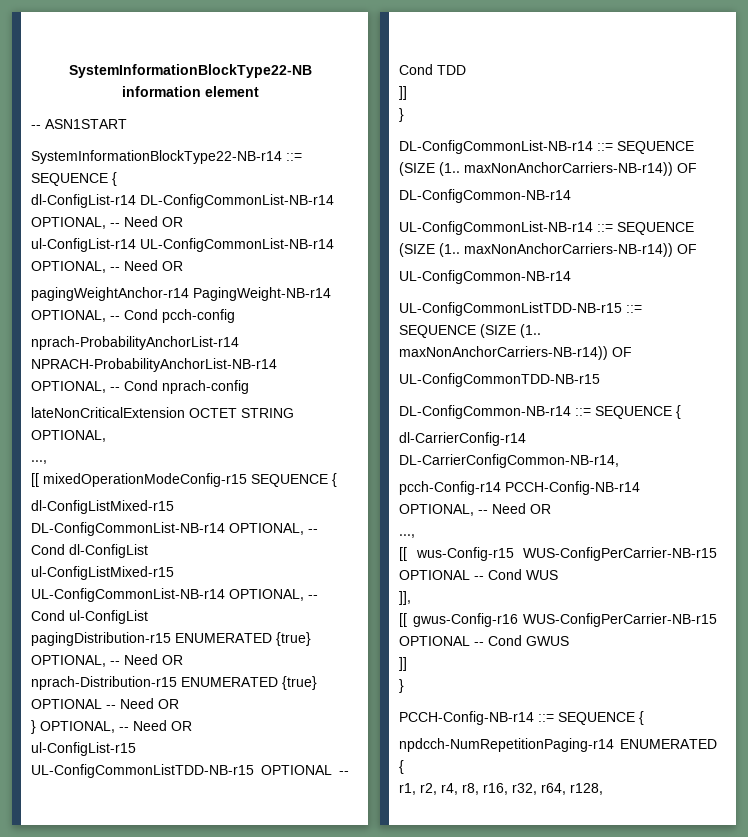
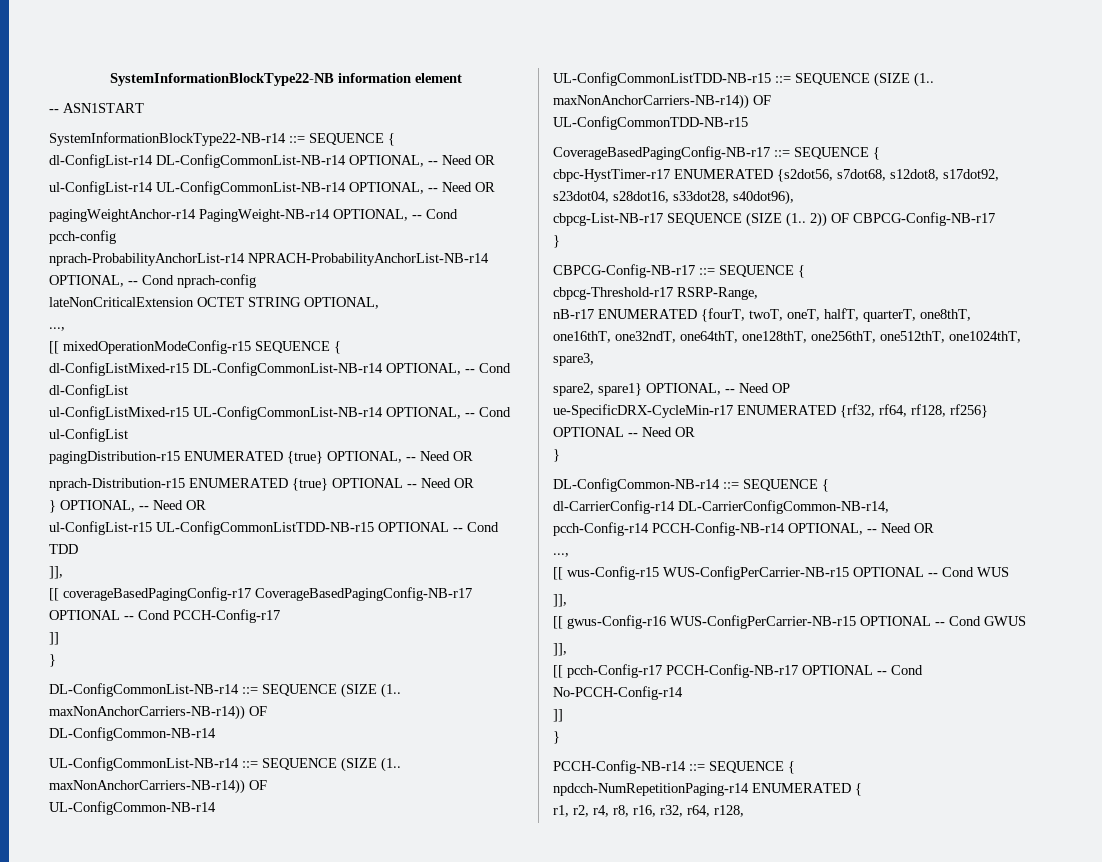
(466, 70) none -> [49,566,63,579] [49,587,472,601] [49,609,280,623] // ]], // [[ coverageBasedPagingConfig-r17 CoverageBasedPagingConfig-NB-r17 OPTIONAL -- Cond PCCH-Config-r17
(600, 380) none -> [553,146,880,160] [553,169,999,182] [553,190,794,205] [553,212,995,227] [553,235,560,248] [553,264,805,278] [553,287,758,300] [553,308,971,322] [553,331,1021,343] [553,353,594,366] [553,383,790,396] [553,404,988,418] [553,427,695,437] [553,449,560,462] // CoverageBasedPagingConfig-NB-r17 ::= SEQUENCE { // cbpc-HystTimer-r17 ENUMERATED {s2dot56, s7dot68, s12dot8, s17dot92, s23dot04, s28dot16, s33dot28, s40dot96), // cbpcg-List-NB-r17 SEQUENCE (SIZE (1.. 2)) OF CBPCG-Config-NB-r17 // } // CBPCG-Config-NB-r17 ::= SEQUENCE { // cbpcg-Threshold-r17 RSRP-Range, // nB-r17 ENUMERATED {fourT, twoT, oneT, halfT, quarterT, one8thT, one16thT, one32ndT, one64thT, one128thT, one256thT, one512thT, one1024thT, spare3, // spare2, spare1} OPTIONAL, -- Need OP // ue-SpecificDRX-CycleMin-r17 ENUMERATED {rf32, rf64, rf128, rf256} OPTIONAL -- Need OR // }
(569, 641) none -> [553,643,567,656] [553,664,923,678] [553,686,683,700] // ]], // [[ pcch-Config-r17 PCCH-Config-NB-r17 OPTIONAL -- Cond No-PCCH-Config-r14

